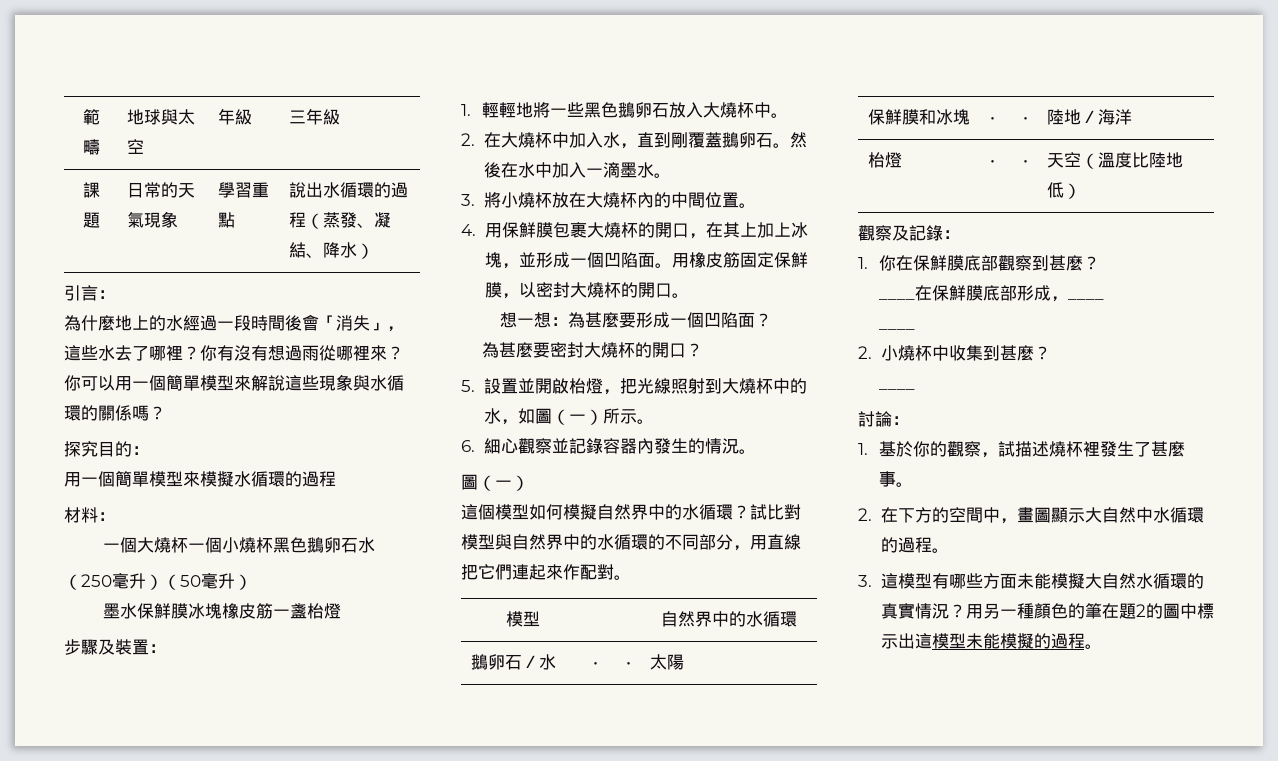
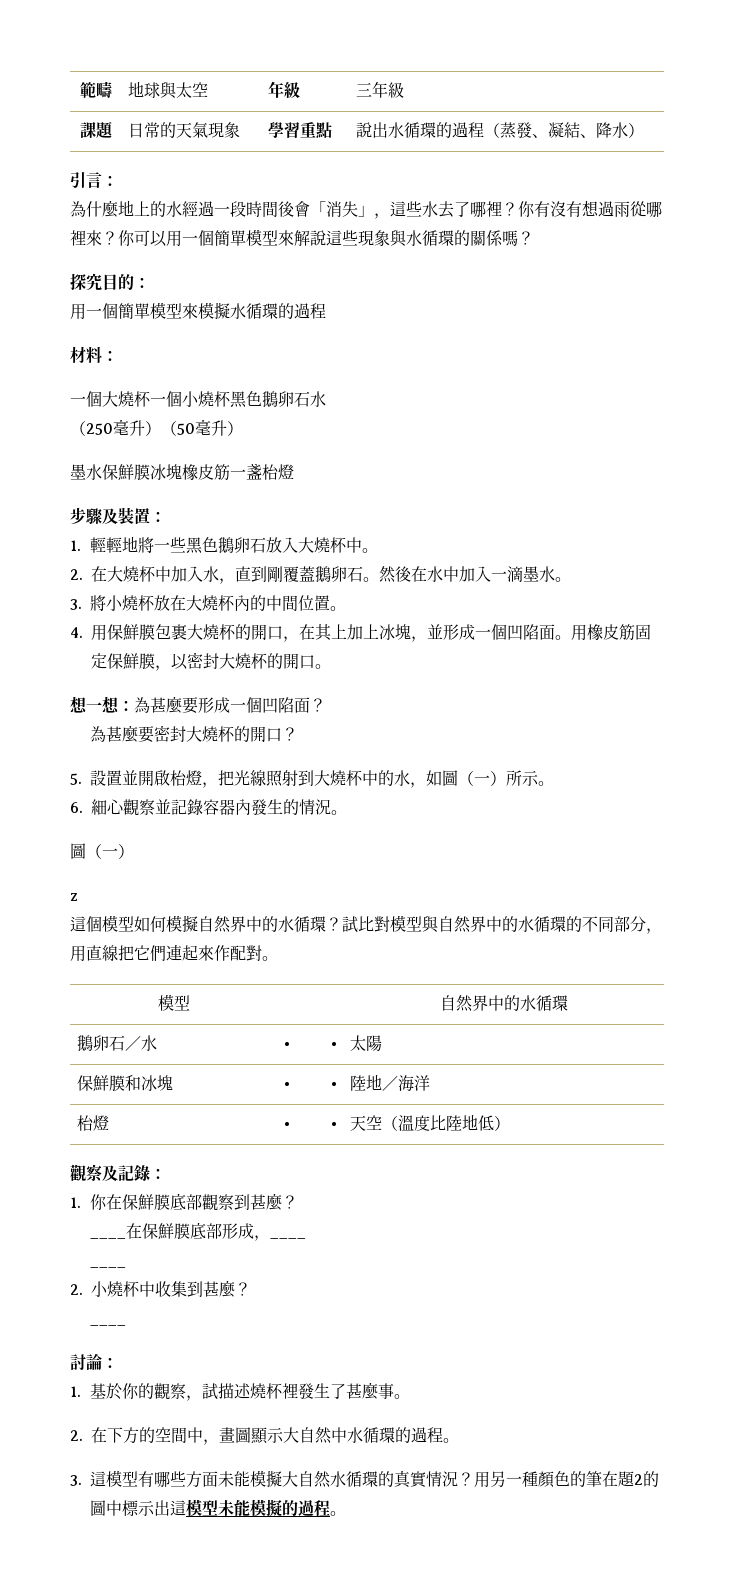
(529, 483) none -> [70,893,78,901] // z

